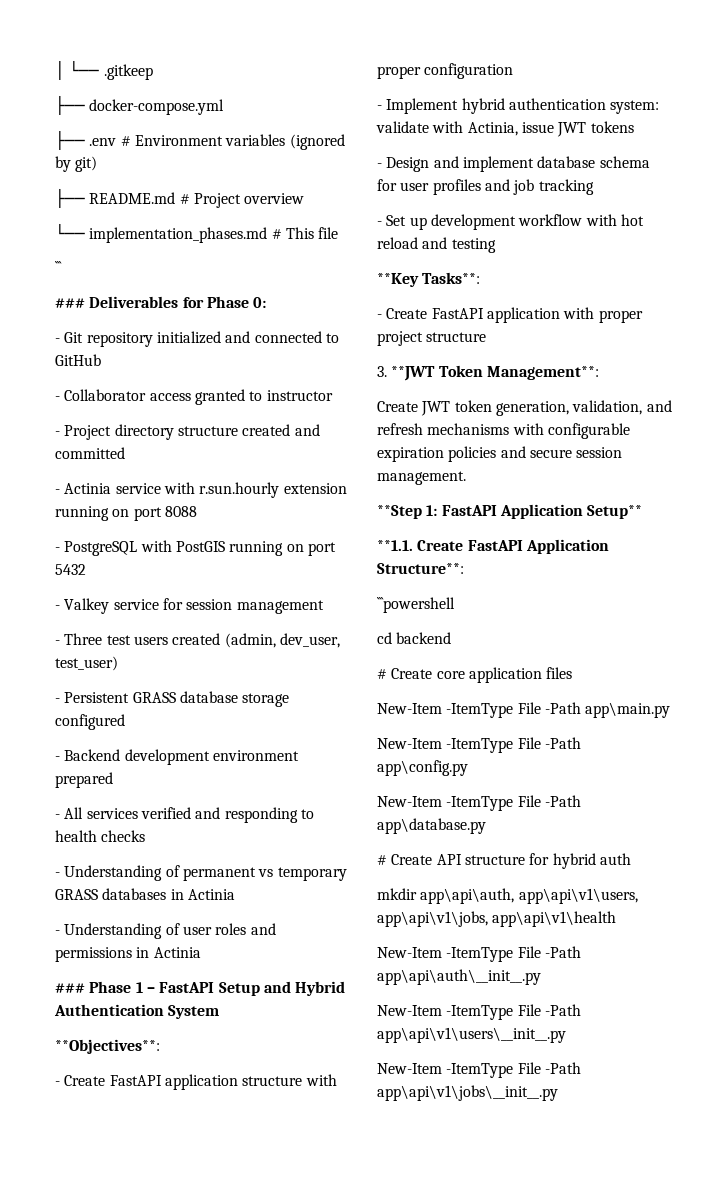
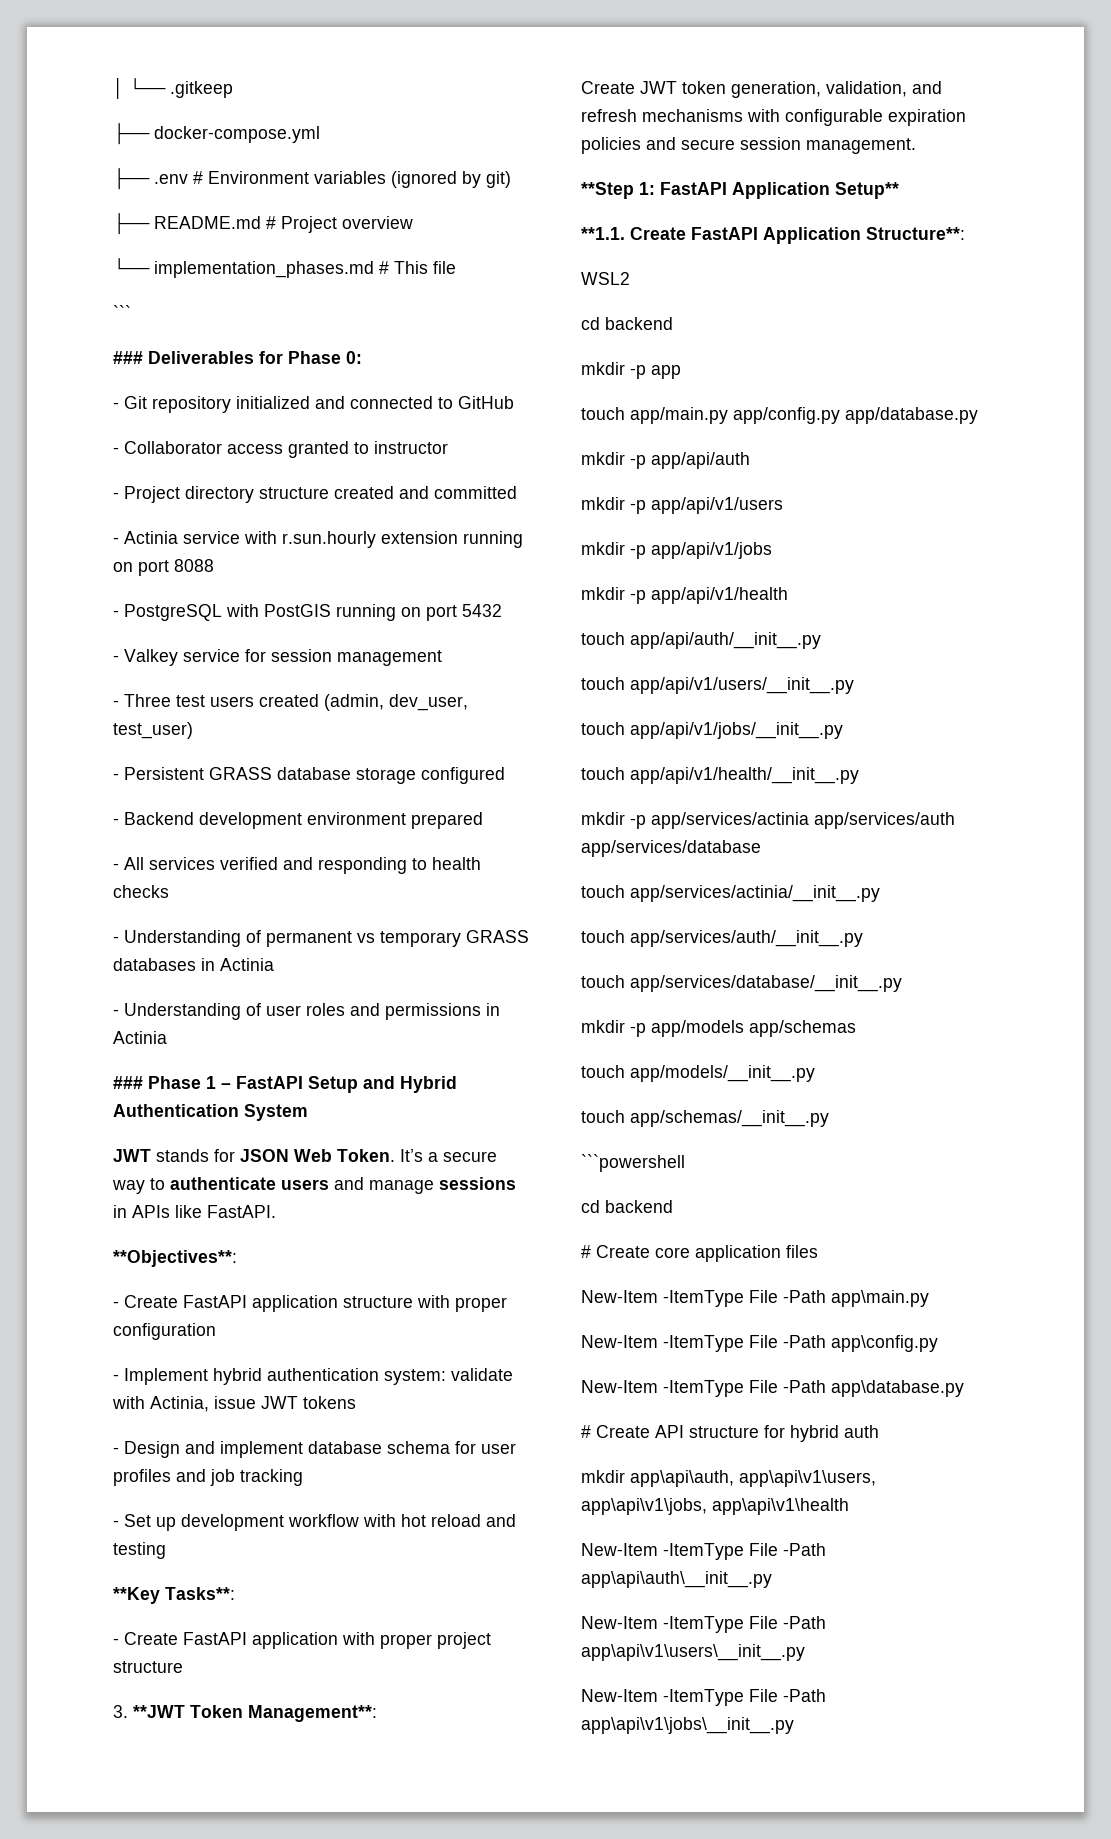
(220, 1012) none -> [113,1149,497,1162] [112,1177,516,1194] [113,1205,276,1218] // JWT stands for JSON Web Token. It’s a secure way to authenticate users and manage sessions in APIs like FastAPI.
(464, 568) none -> [581,272,630,285] [581,317,673,330] [581,362,681,379] [581,407,978,424] [581,452,750,469] [581,497,783,514] [581,542,772,559] [581,587,788,604] [581,632,821,649] [581,677,854,694] [581,722,843,739] [581,767,859,784] [581,812,955,829] [581,840,761,857] [581,885,880,902] [581,930,863,947] [581,975,902,992] [581,1020,856,1037] [581,1065,815,1082] [581,1110,829,1127] // WSL2 // cd backend // mkdir -p app // touch app/main.py app/config.py app/database.py // mkdir -p app/api/auth // mkdir -p app/api/v1/users // mkdir -p app/api/v1/jobs // mkdir -p app/api/v1/health // touch app/api/auth/__init__.py // touch app/api/v1/users/__init__.py // touch app/api/v1/jobs/__init__.py // touch app/api/v1/health/__init__.py // mkdir -p app/services/actinia app/services/auth app/services/database // touch app/services/actinia/__init__.py // touch app/services/auth/__init__.py // touch app/services/database/__init__.py // mkdir -p app/models app/schemas // touch app/models/__init__.py // touch app/schemas/__init__.py

